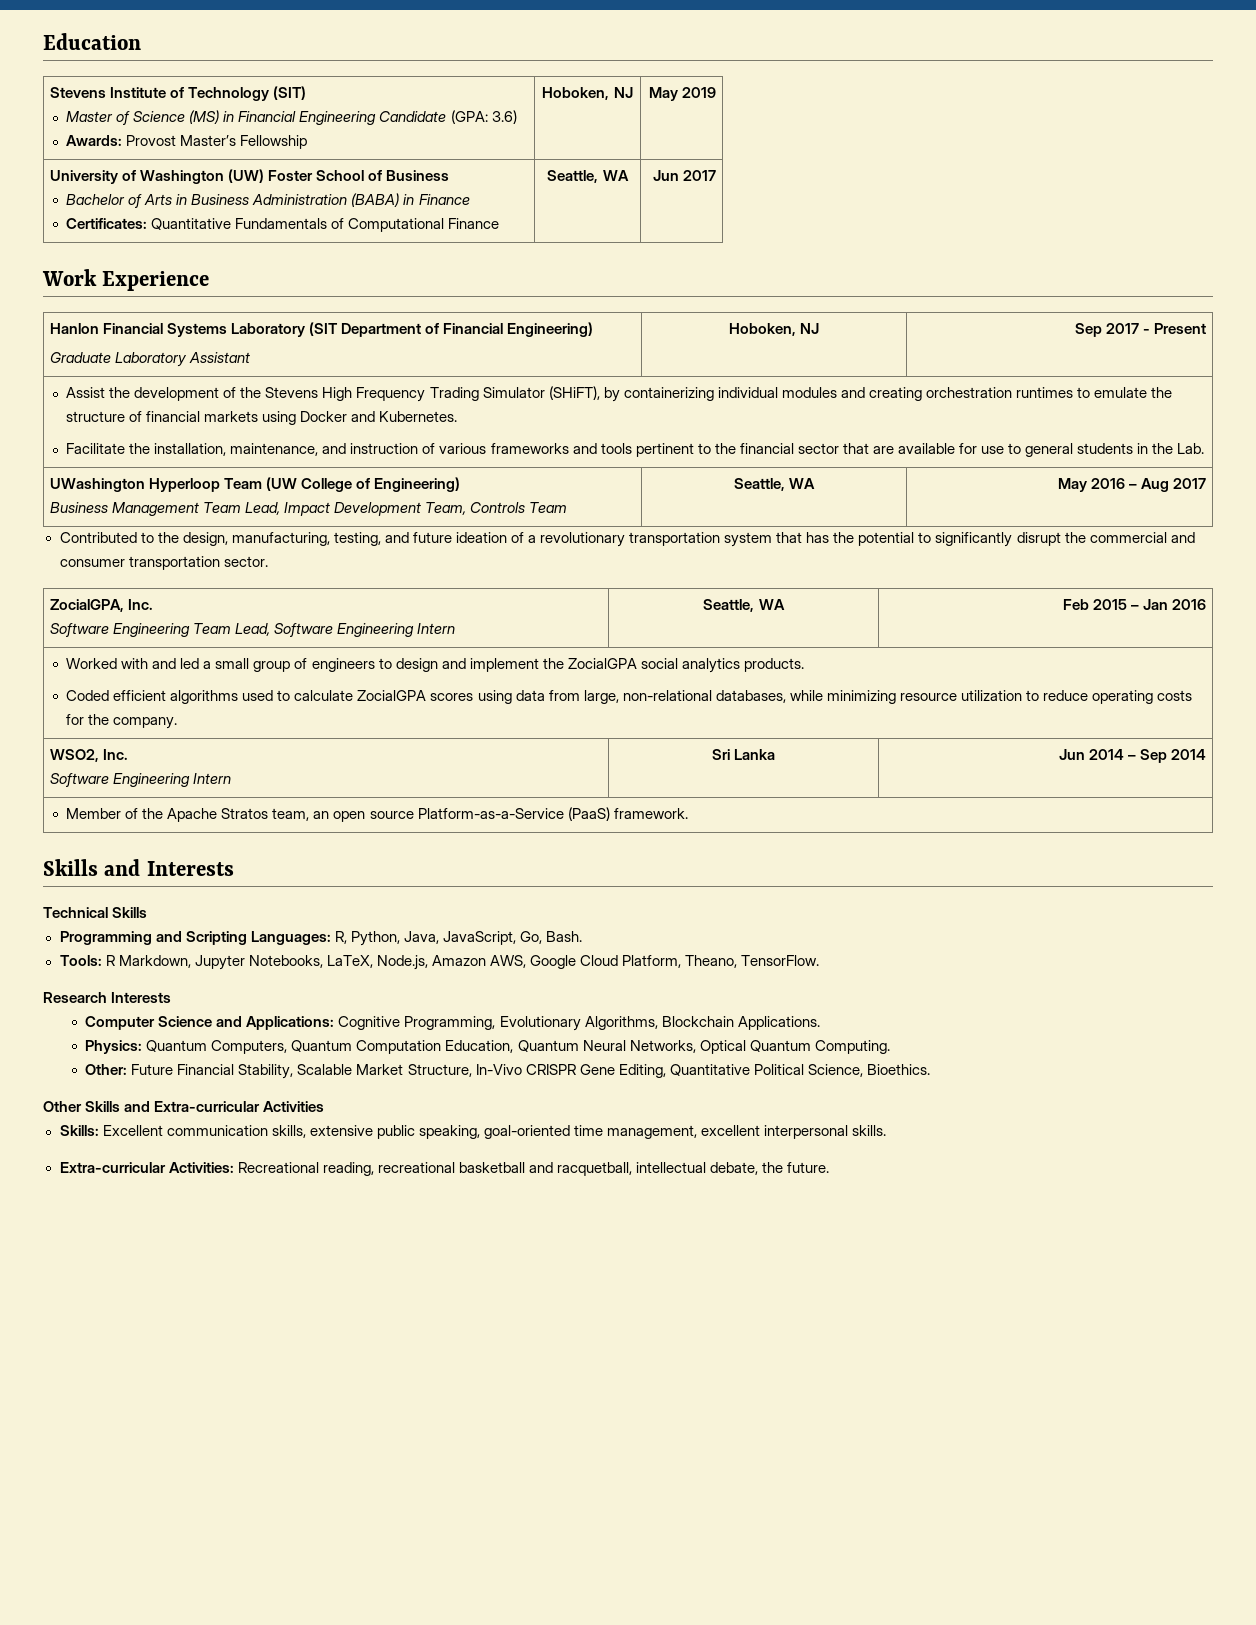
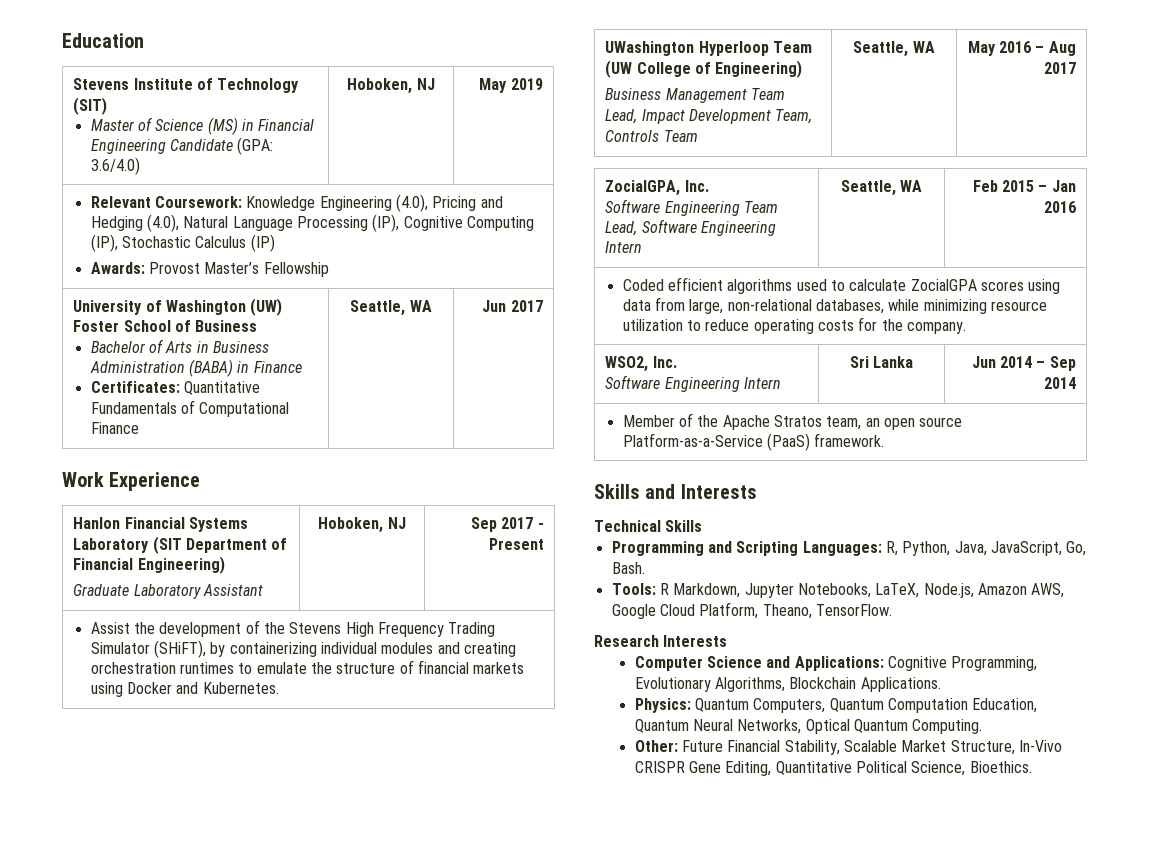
[491,110,517,124] [66,135,308,149] 3.6) // Awards: Provost Master’s Fellowship -> [90,157,140,175] 3.6/4.0)
(717, 92) none -> [90,194,503,212] [90,214,535,232] [90,234,275,252] [90,262,329,277] // Relevant Coursework: Knowledge Engineering (4.0), Pricing and Hedging (4.0), Natural Language Processing (IP), Cognitive Computing (IP), Stochastic Calculus (IP) // Awards: Provost Master’s Fellowship
[66,443,1205,457] // Facilitate the installation, maintenance, and instruction of various frameworks and tools pertinent to the financial sector that are available for use to general students in the Lab. -> (279, 688) none
[59,532,1195,547] [59,556,268,570] // Contributed to the design, manufacturing, testing, and future ideation of a revolutionary transportation system that has the potential to significantly disrupt the commercial and consumer transportation sector. -> (1076, 68) none
[66,658,804,673] Worked with and led a small group of engineers to design and implement the ZocialGPA social analytics products. // -> (1076, 207) none
[43,1101,325,1112] [59,1125,887,1139] [59,1162,830,1176] // Other Skills and Extra-curricular Activities // Skills: Excellent communication skills, extensive public speaking, goal-oriented time management, excellent interpersonal skills. // Extra-curricular Activities: Recreational reading, recreational basketball and racquetball, intellectual debate, the future. -> (1032, 767) none

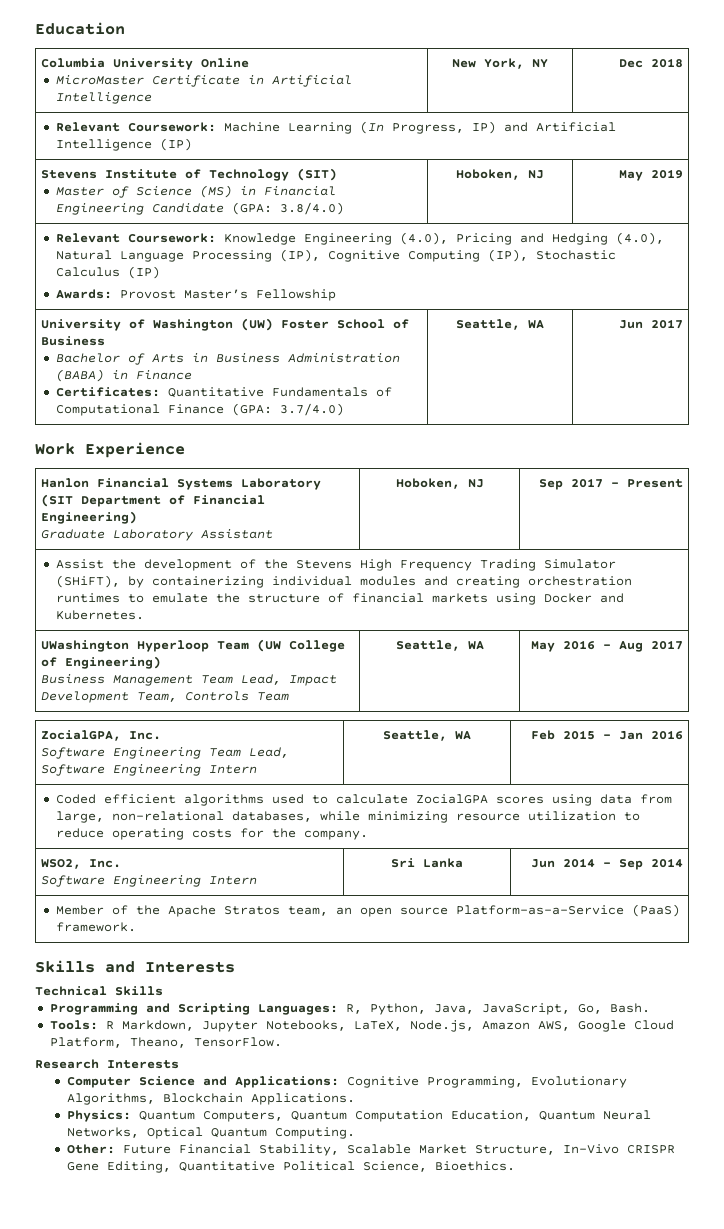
(144, 40) none -> [40,58,249,70] [55,75,352,87] [55,92,152,104] [451,58,548,69] [619,58,684,68] [55,121,616,134] [55,138,192,151] // Columbia University Online // MicroMaster Certificate in Artificial Intelligence | New York, NY | Dec 2018 // Relevant Coursework: Machine Learning (In Progress, IP) and Artificial Intelligence (IP)
[90,157,140,175] 3.6/4.0) -> [279,202,344,215] 3.8/4.0)
(139, 428) none -> [231,403,344,416] (GPA: 3.7/4.0)

